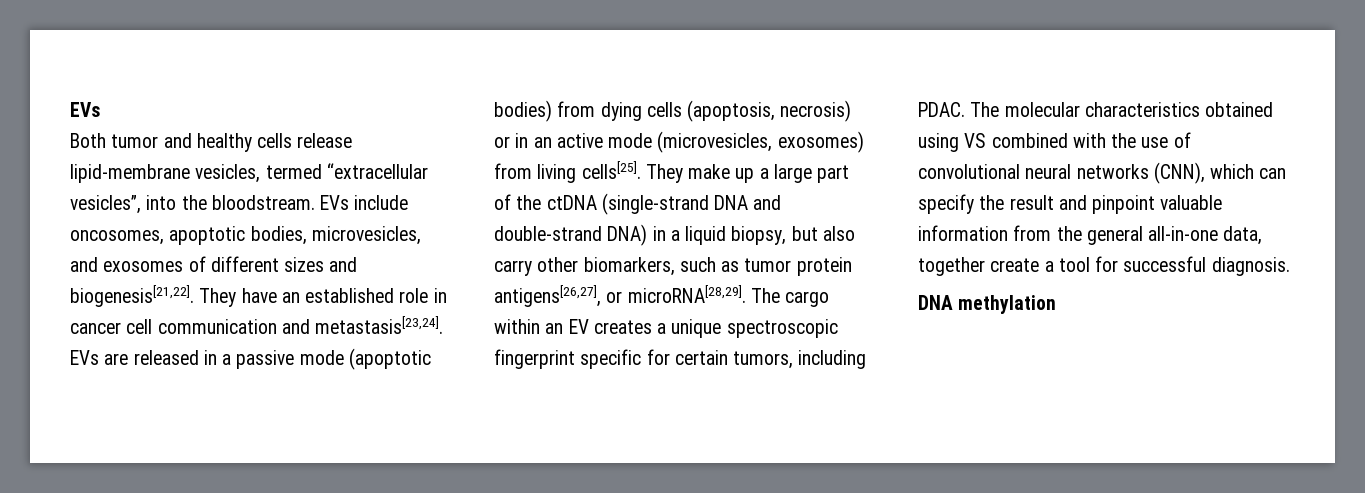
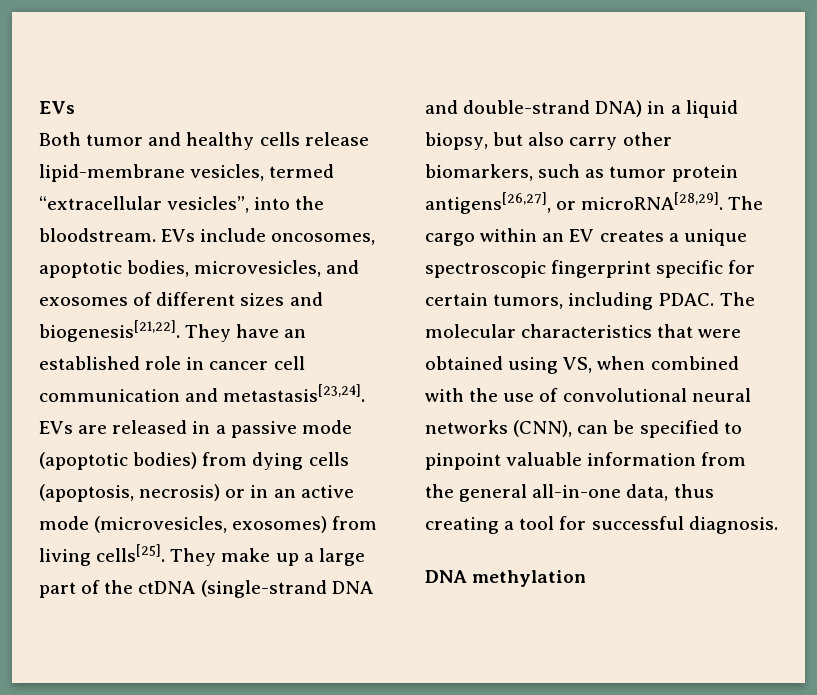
[1205,102,1274,117] [918,133,987,152] obtained using VS -> [657,324,742,338] [425,356,646,374] that were obtained using VS, when
[1210,164,1287,179] [918,194,1087,214] which can specify the result and -> [577,420,742,438] can be specified to
[918,257,1040,276] together create -> [673,484,714,498] [425,517,499,534] thus creating

